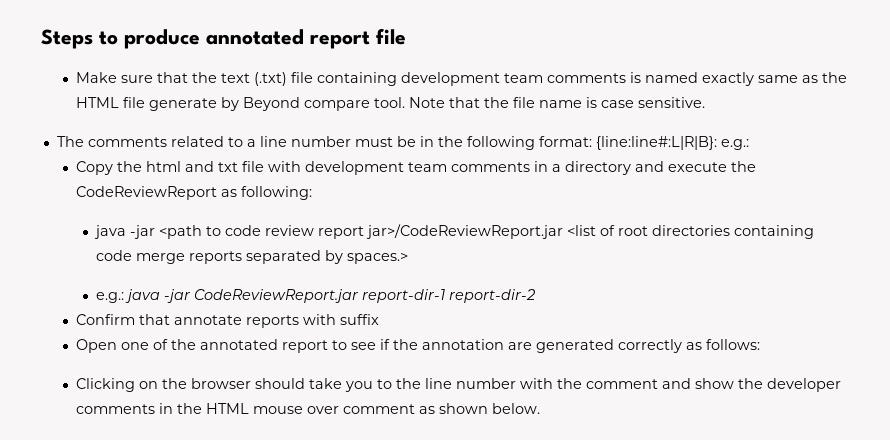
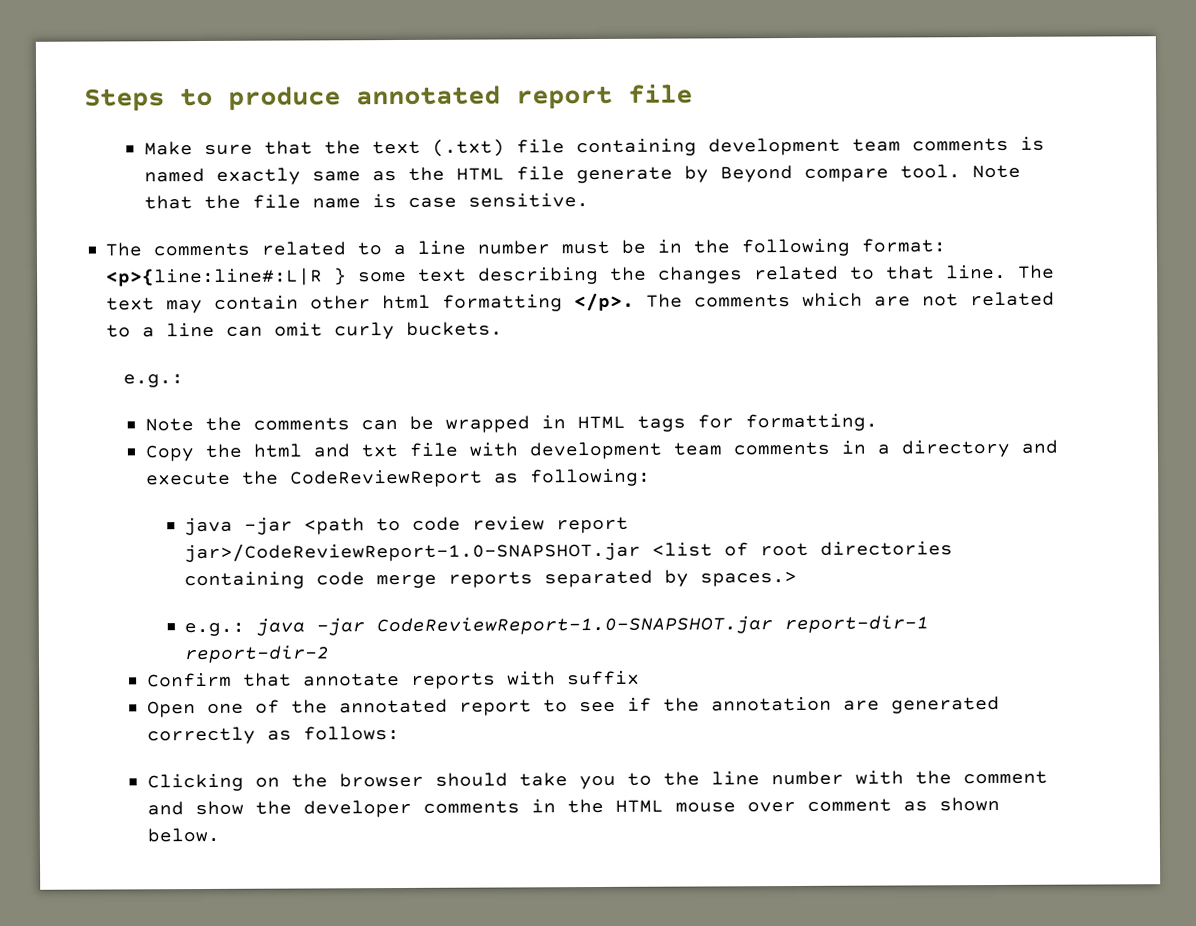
[595,136,749,150] {line:line#:L|R|B}: e.g.: -> [106,264,1056,287] [106,291,1056,314] [106,321,504,340] [123,374,185,388] [144,413,878,433] <p>{line:line#:L|R } some text describing the changes related to that line. The text may contain other html formatting </p>. The comments which are not related to a line can omit curly buckets. // e.g.: // Note the comments can be wrapped in HTML tags for formatting.
[365,224,563,239] jar>/CodeReviewReport.jar -> [184,541,642,563] jar>/CodeReviewReport-1.0-SNAPSHOT.jar
[193,289,359,303] CodeReviewReport.jar -> [376,616,774,636] CodeReviewReport-1.0-SNAPSHOT.jar

